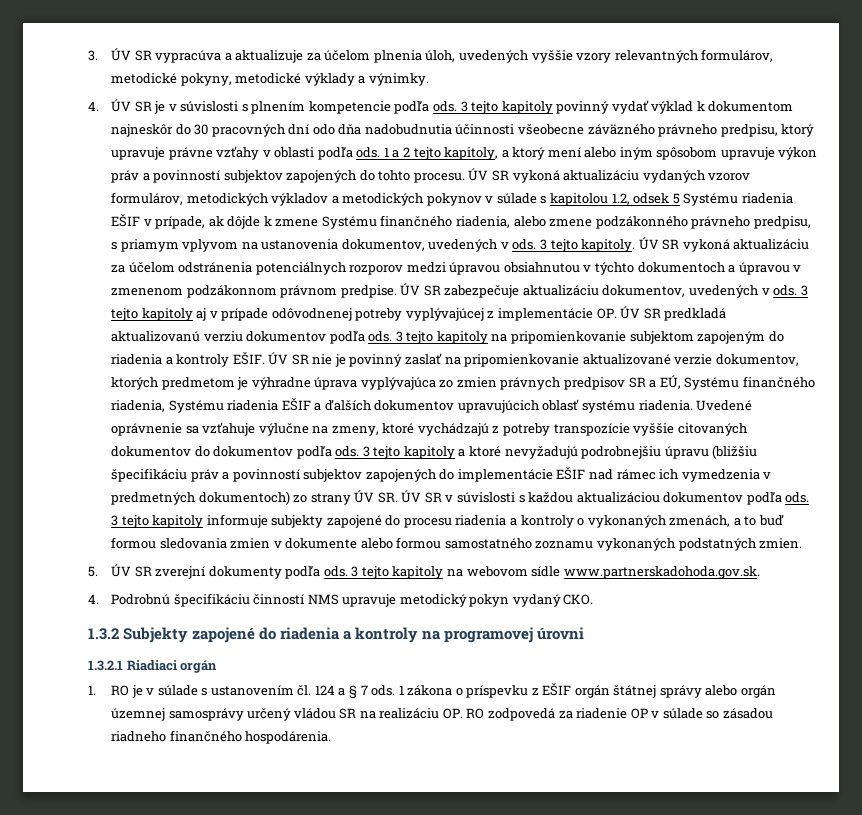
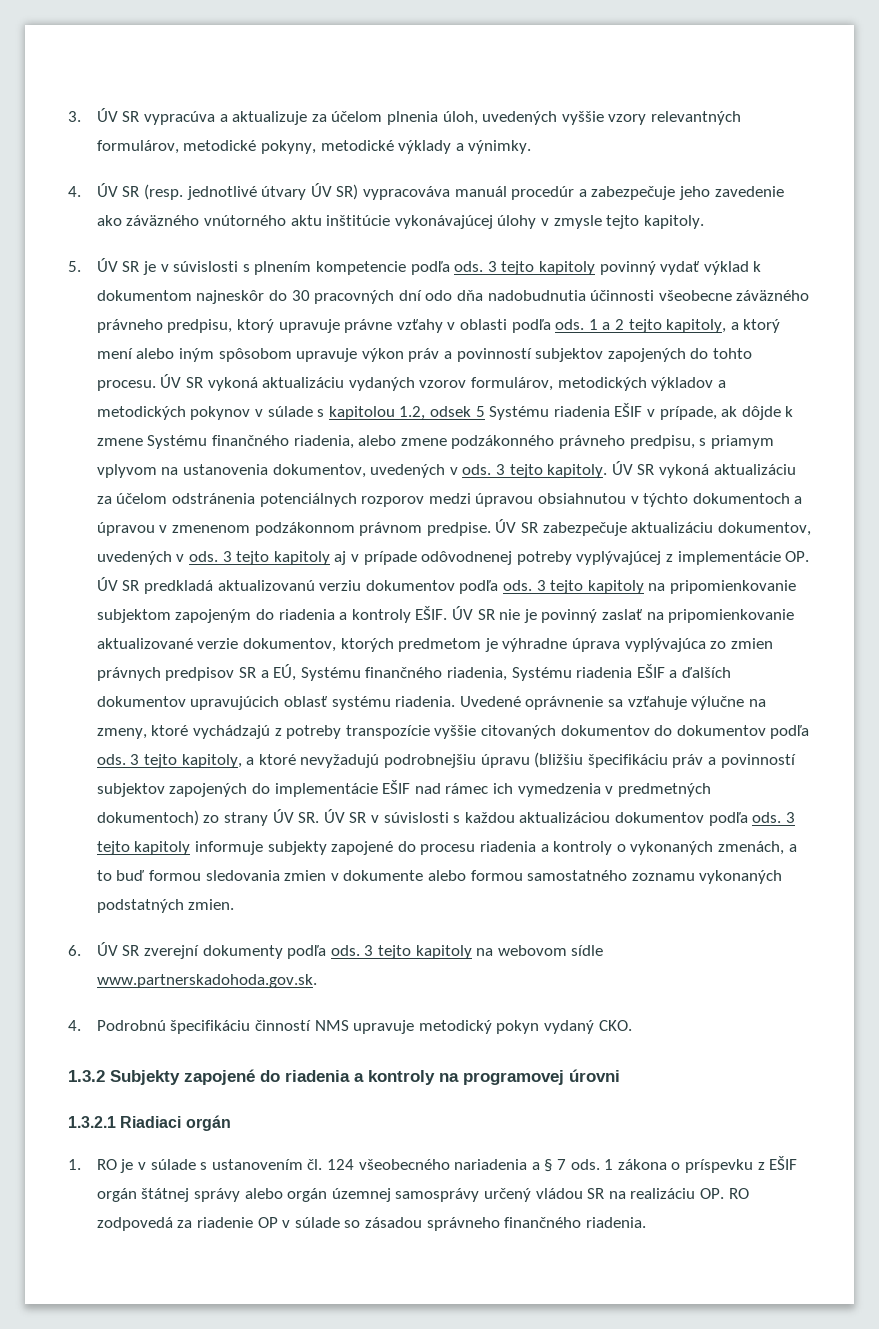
(152, 106) none -> [144,183,784,200] [96,215,704,229] [68,258,140,272] (resp. jednotlivé útvary ÚV SR) vypracováva manuál procedúr a zabezpečuje jeho zavedenie ako záväzného vnútorného aktu inštitúcie vykonávajúcej úlohy v zmysle tejto kapitoly. // 5. ÚV SR
[403,446,455,459] kapitoly -> [181,754,242,768] kapitoly,
[88,566,98,577] 5. -> [68,945,81,956] 6.
(335, 690) none -> [358,1159,528,1170] všeobecného nariadenia
[111,730,332,744] riadneho finančného hospodárenia. -> [426,1217,646,1231] správneho finančného riadenia.

